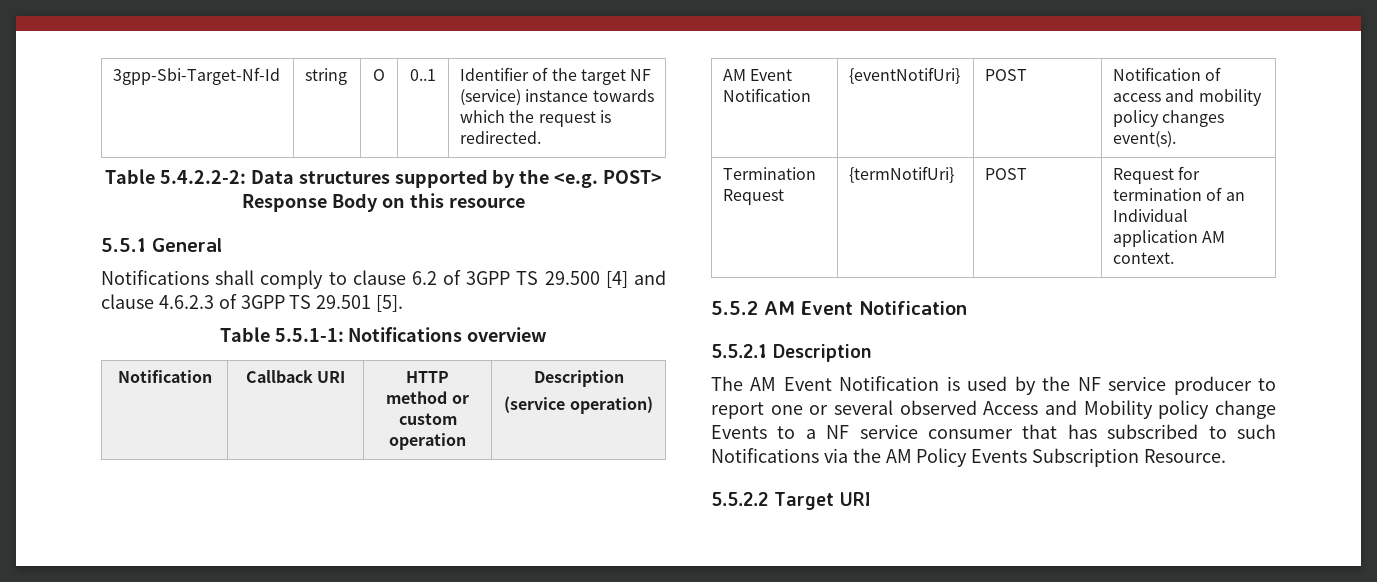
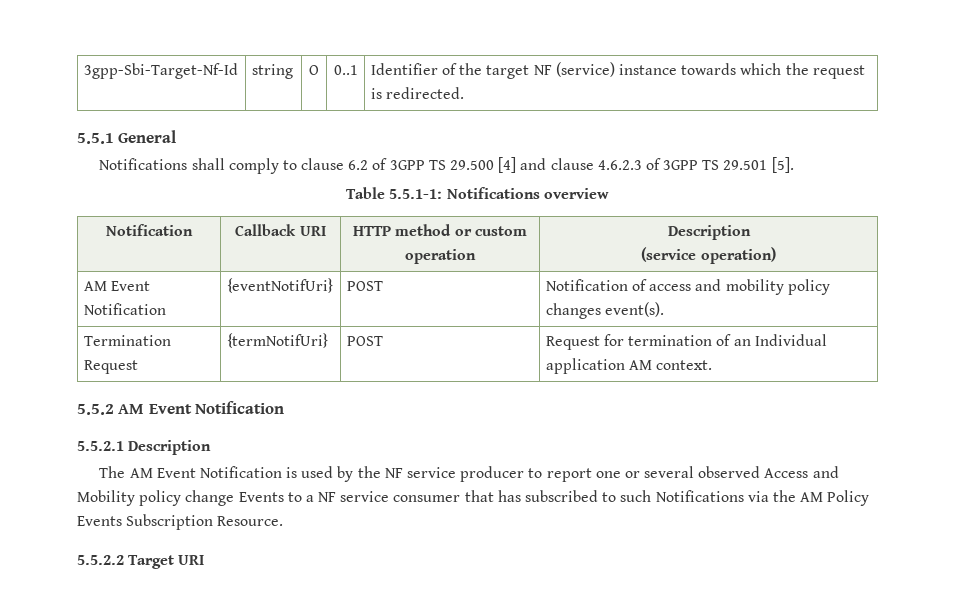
[105,169,662,188] [242,193,525,212] // Table 5.4.2.2-2: Data structures supported by the <e.g. POST> Response Body on this resource -> (465, 93) none

